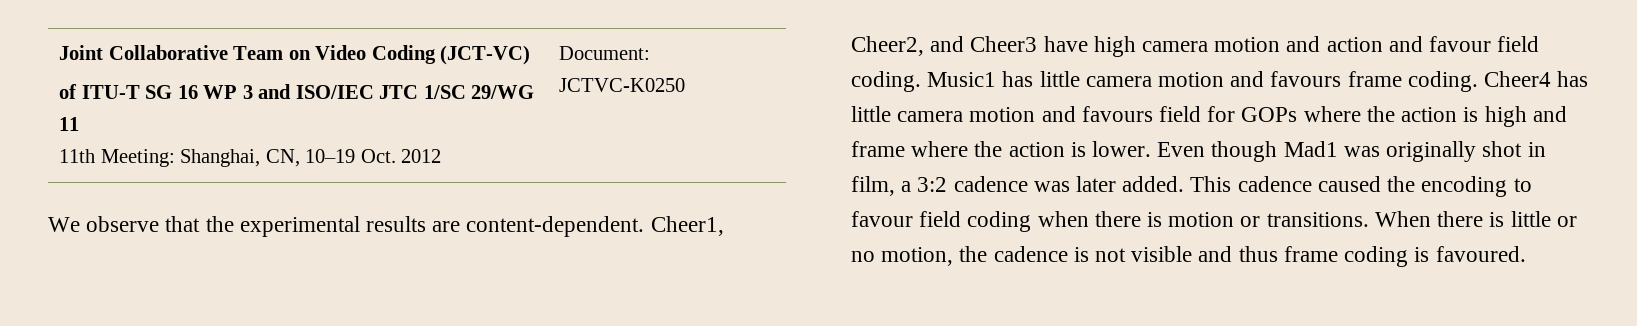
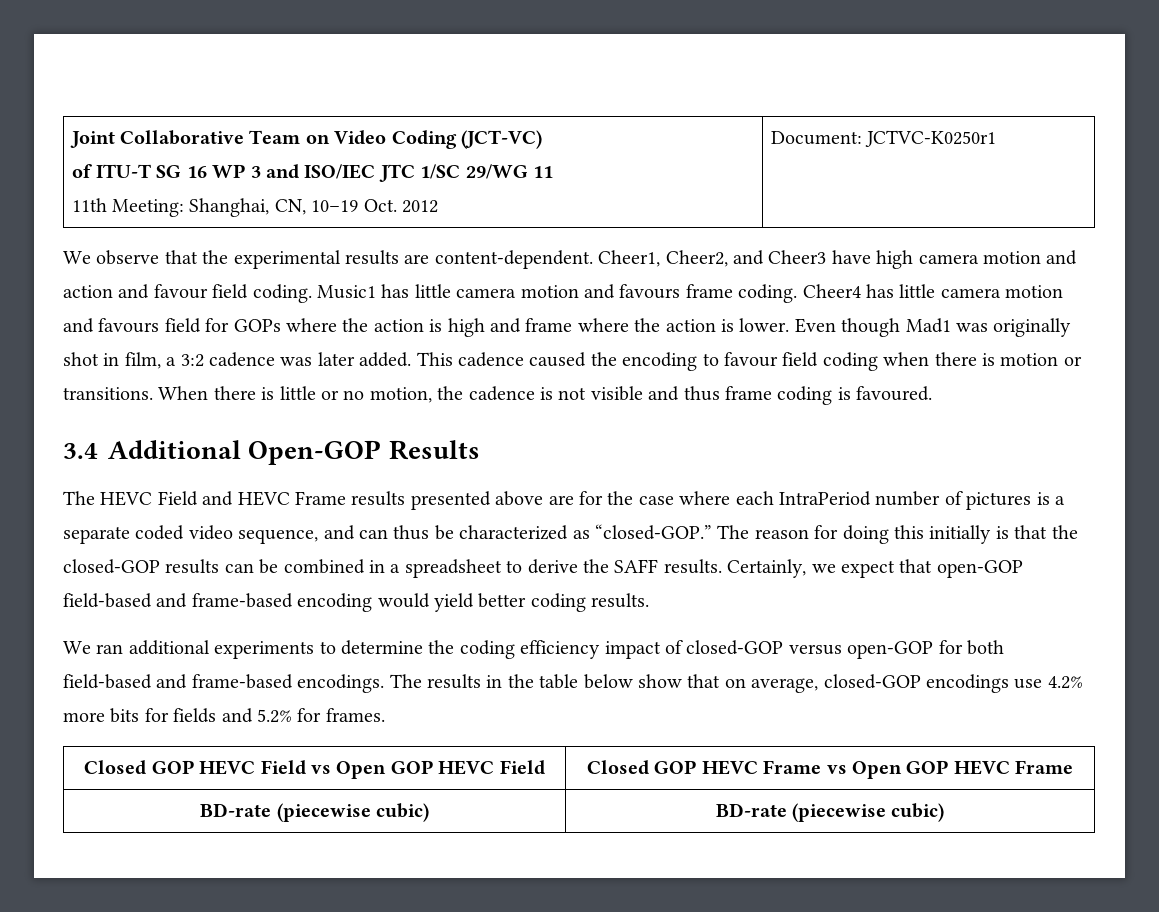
[559,78,686,92] JCTVC-K0250 -> [865,130,997,147] JCTVC-K0250r1
(1526, 254) none -> [63,440,480,465] [63,491,1065,510] [63,524,1078,544] [63,559,1023,578] [63,593,650,612] [63,640,1004,659] [63,674,1083,693] [63,708,385,723] [84,760,545,779] [586,760,1074,779] [200,803,429,822] [715,803,945,822] // 3.4 Additional Open-GOP Results // The HEVC Field and HEVC Frame results presented above are for the case where each IntraPeriod number of pictures is a separate coded video sequence, and can thus be characterized as “closed-GOP.” The reason for doing this initially is that the closed-GOP results can be combined in a spreadsheet to derive the SAFF results. Certainly, we expect that open-GOP field-based and frame-based encoding would yield better coding results. // We ran additional experiments to determine the coding efficiency impact of closed-GOP versus open-GOP for both field-based and frame-based encodings. The results in the table below show that on average, closed-GOP encodings use 4.2% more bits for fields and 5.2% for frames. // Closed GOP HEVC Field vs Open GOP HEVC Field | Closed GOP HEVC Frame vs Open GOP HEVC Frame // BD-rate (piecewise cubic) | BD-rate (piecewise cubic)

